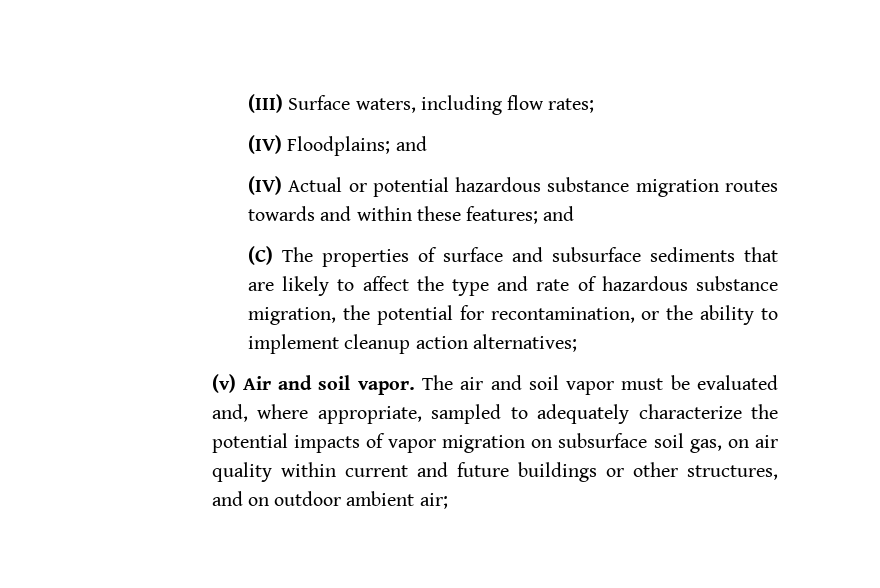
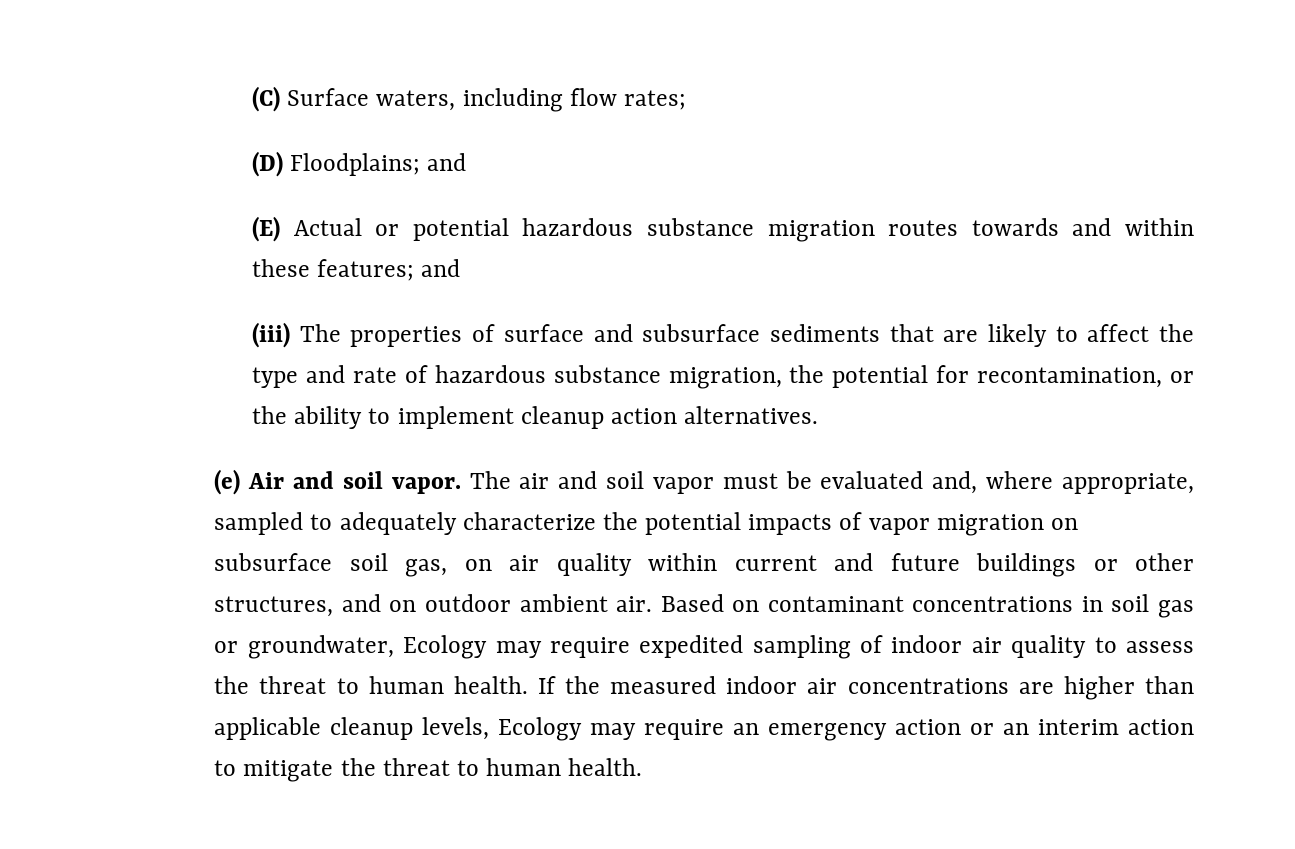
[248,94,284,113] (III) -> [252,86,281,112] (C)
[248,135,283,154] (IV) -> [252,151,284,177] (D)
[248,176,283,195] (IV) -> [252,216,281,242] (E)
[248,246,274,265] (C) -> [252,322,291,348] (iii)
[472,334,577,352] [211,374,236,393] alternatives; // (v) -> [684,406,819,424] [214,469,241,495] alternatives. // (e)
[419,493,448,509] air; -> [616,594,1194,618] [214,635,1195,659] [214,676,1194,700] [214,717,1194,741] [214,758,643,782] air. Based on contaminant concentrations in soil gas or groundwater, Ecology may require expedited sampling of indoor air quality to assess the threat to human health. If the measured indoor air concentrations are higher than applicable cleanup levels, Ecology may require an emergency action or an interim action to mitigate the threat to human health.

